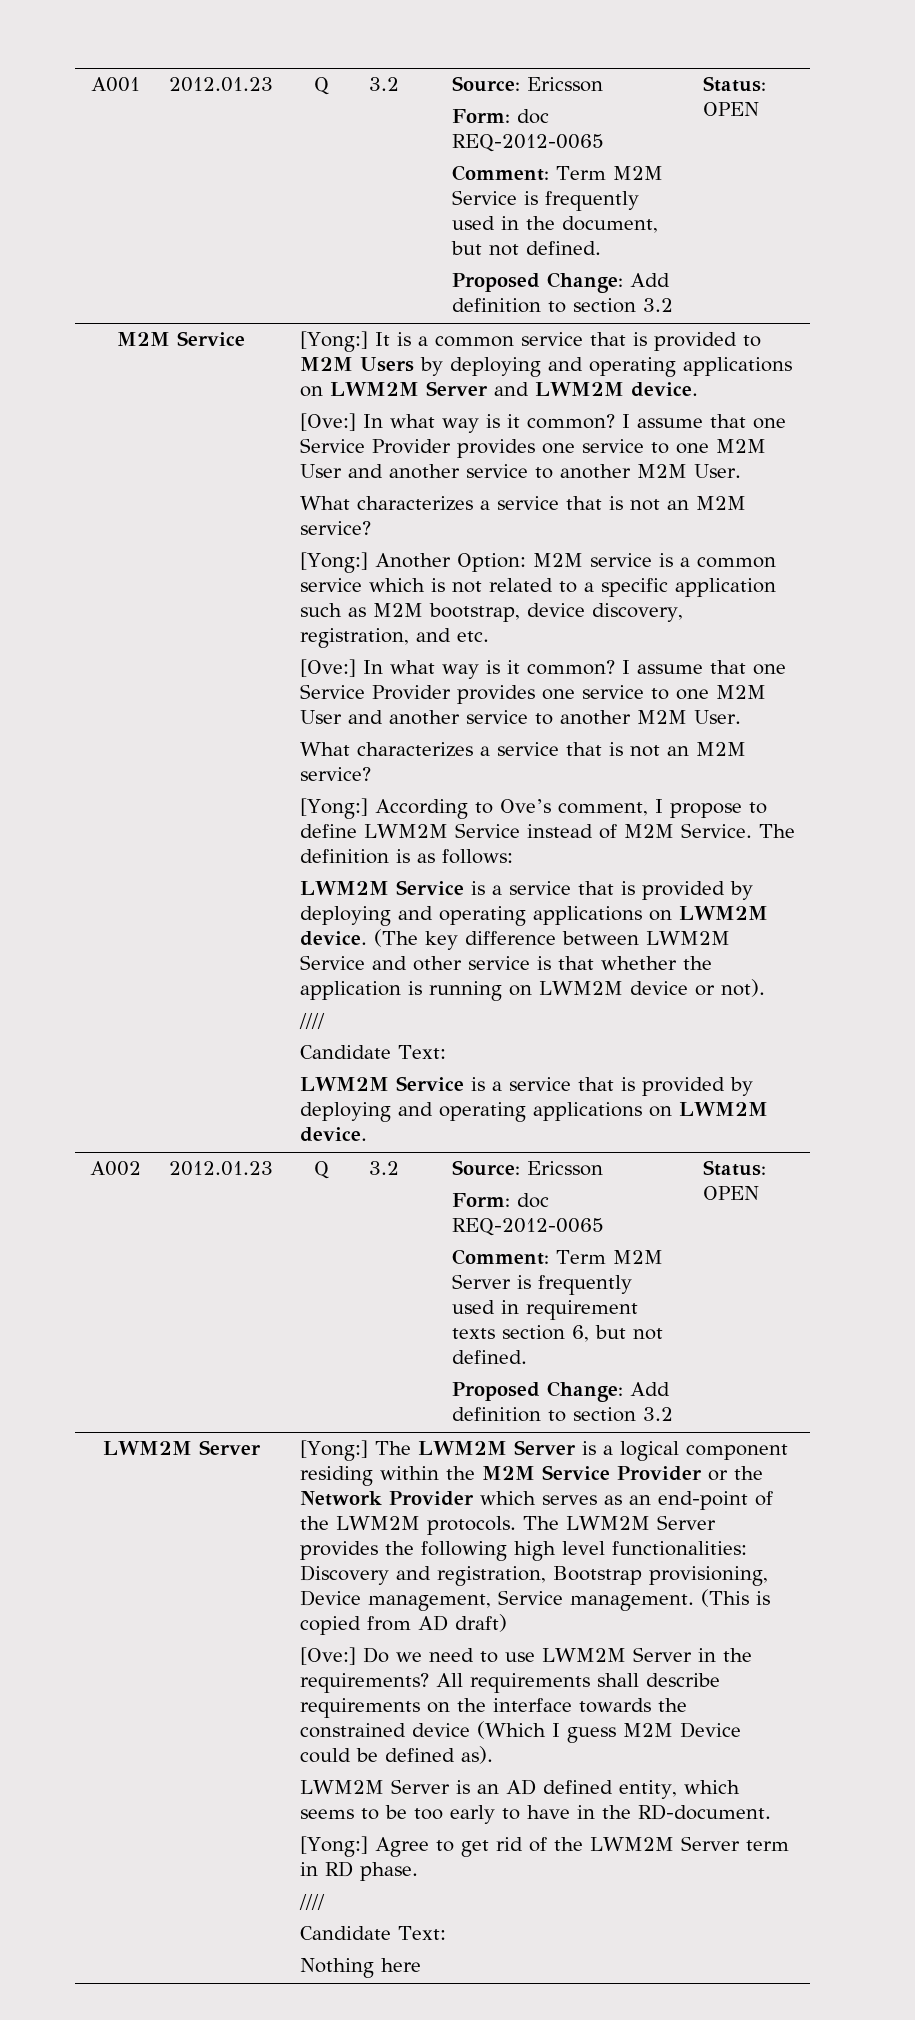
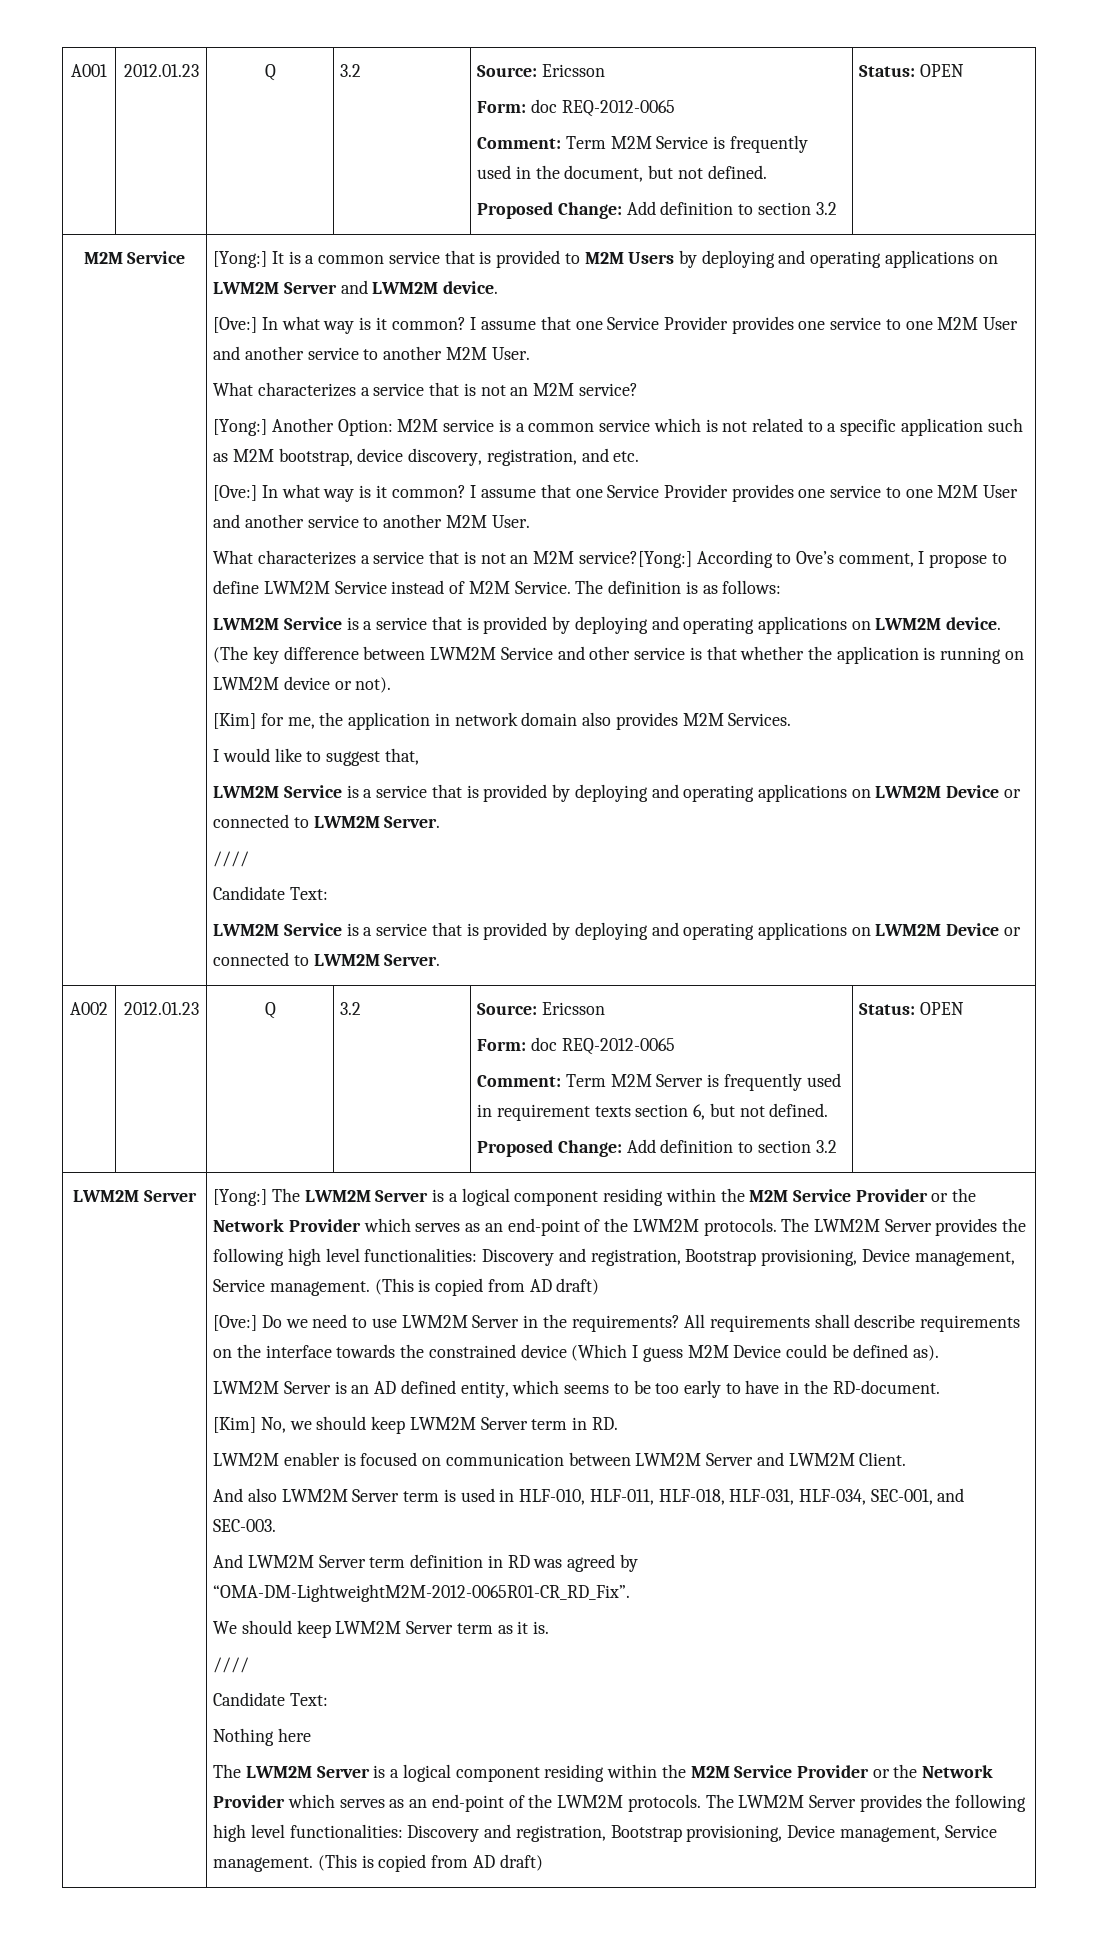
[299,767,371,781] [299,798,368,819] service? // [Yong:] -> [578,551,692,568] service?[Yong:]
(765, 988) none -> [213,712,792,730] [213,748,419,766] [213,784,1021,802] [213,814,441,828] // [Kim] for me, the application in network domain also provides M2M Services. // I would like to suggest that, // LWM2M Service is a service that is provided by deploying and operating applications on LWM2M Device or connected to LWM2M Server.
[299,1127,367,1142] device. -> [946,923,1021,936] [213,952,441,966] Device or connected to LWM2M Server.
[299,1836,789,1857] [299,1861,418,1881] [Yong:] Agree to get rid of the LWM2M Server term in RD phase. -> [213,1416,618,1434] [213,1452,907,1466] [213,1488,965,1505] [213,1519,277,1532] [213,1554,638,1572] [213,1584,631,1602] [213,1620,550,1638] [Kim] No, we should keep LWM2M Server term in RD. // LWM2M enabler is focused on communication between LWM2M Server and LWM2M Client. // And also LWM2M Server term is used in HLF-010, HLF-011, HLF-018, HLF-031, HLF-034, SEC-001, and SEC-003. // And LWM2M Server term definition in RD was agreed by “OMA-DM-LightweightM2M-2012-0065R01-CR_RD_Fix”. // We should keep LWM2M Server term as it is.
(421, 1965) none -> [213,1764,994,1782] [213,1794,1027,1812] [213,1824,997,1842] [213,1854,543,1872] // The LWM2M Server is a logical component residing within the M2M Service Provider or the Network Provider which serves as an end-point of the LWM2M protocols. The LWM2M Server provides the following high level functionalities: Discovery and registration, Bootstrap provisioning, Device management, Service management. (This is copied from AD draft)

